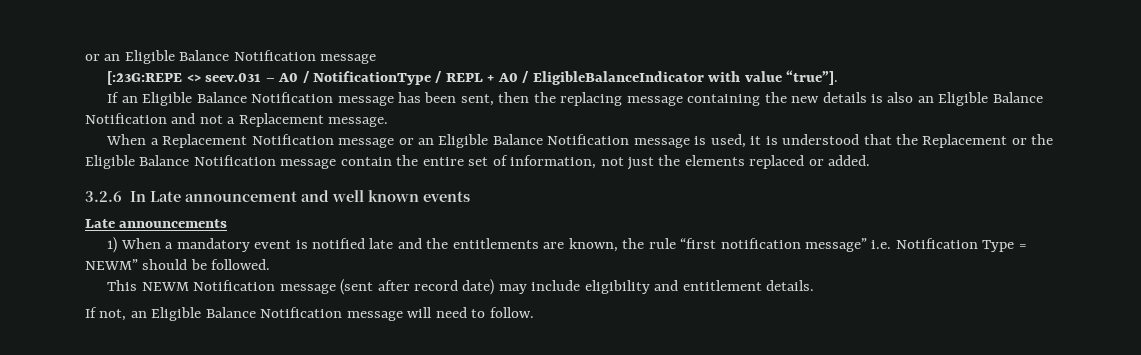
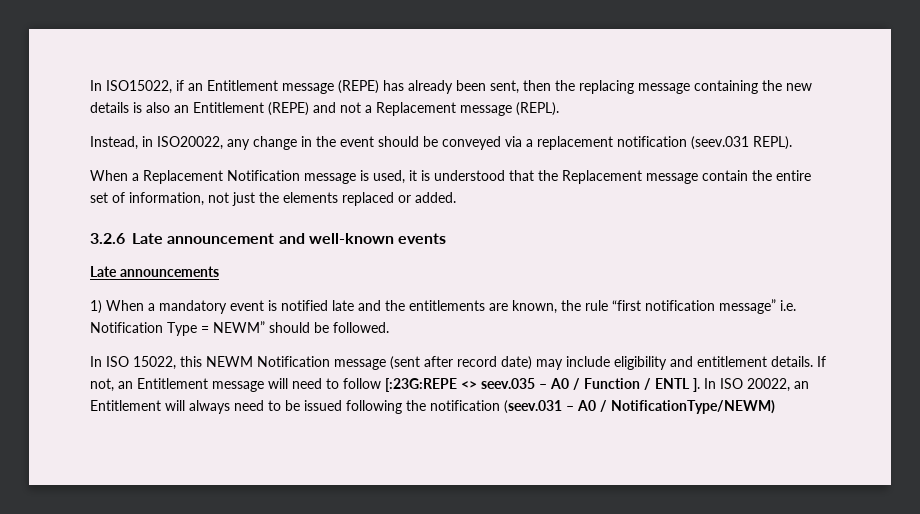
[85,50,377,64] [107,70,839,85] [107,92,421,106] or an Eligible Balance Notification message // [:23G:REPE <> seev.031 – A0 / NotificationType / REPL + A0 / EligibleBalanceIndicator with value “true”]. // If an Eligible Balance Notification message has -> [90,80,453,94] In ISO15022, if an Entitlement message (REPE) has already
[938,92,1043,106] [85,113,167,124] Eligible Balance Notification -> [193,102,309,116] Entitlement (REPE)
[328,117,389,127] message. -> [460,102,559,116] [90,136,792,150] message (REPL). // Instead, in ISO20022, any change in the event should be conveyed via a replacement notification (seev.031 REPL).
[398,134,690,148] or an Eligible Balance Notification message -> (356, 178) none
[1011,134,1054,145] [85,155,276,169] or the Eligible Balance Notification -> (642, 177) none
[130,191,147,202] In -> (125, 238) none
[332,190,420,202] well known -> [308,233,394,244] well-known
[107,280,138,291] This -> [90,356,202,370] In ISO 15022, this
(815, 285) // -> (813, 361) none
[151,307,343,321] Eligible Balance Notification -> [137,378,208,389] Entitlement
[489,307,534,318] follow. -> [343,378,809,392] [90,400,775,414] follow [:23G:REPE <> seev.035 – A0 / Function / ENTL ]. In ISO 20022, an Entitlement will always need to be issued following the notification (seev.031 – A0 / NotificationType/NEWM)

